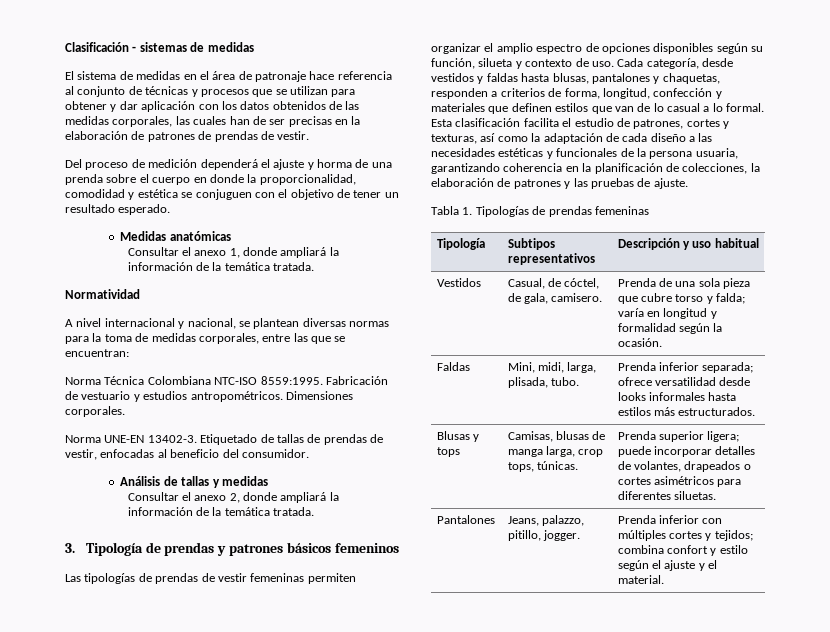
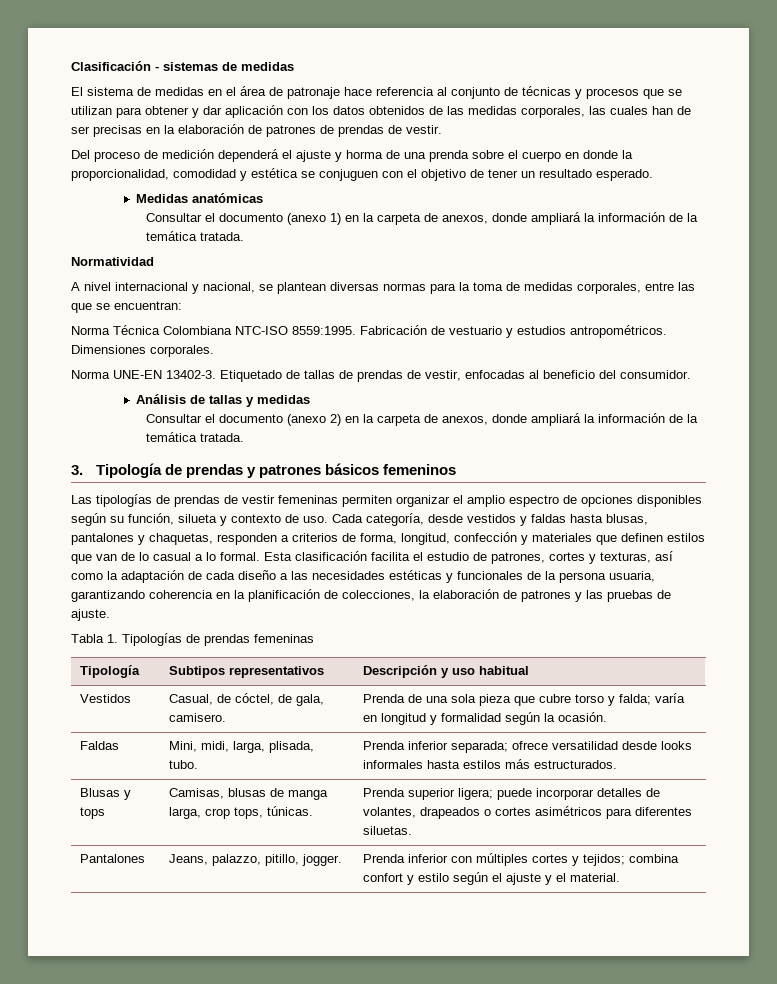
[194,248,240,258] anexo 1, -> [219,213,489,225] documento (anexo 1) en la carpeta de anexos,
[194,493,240,503] anexo 2, -> [219,414,489,426] documento (anexo 2) en la carpeta de anexos,

